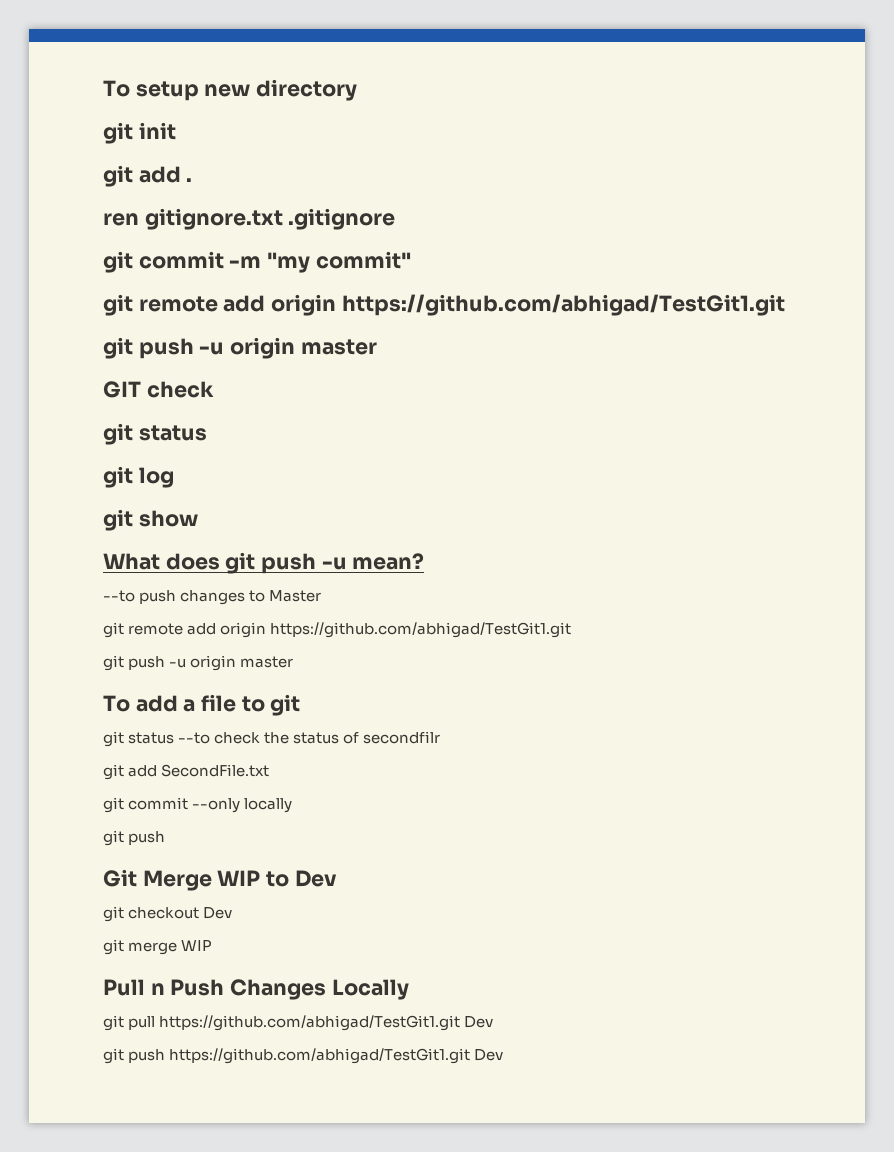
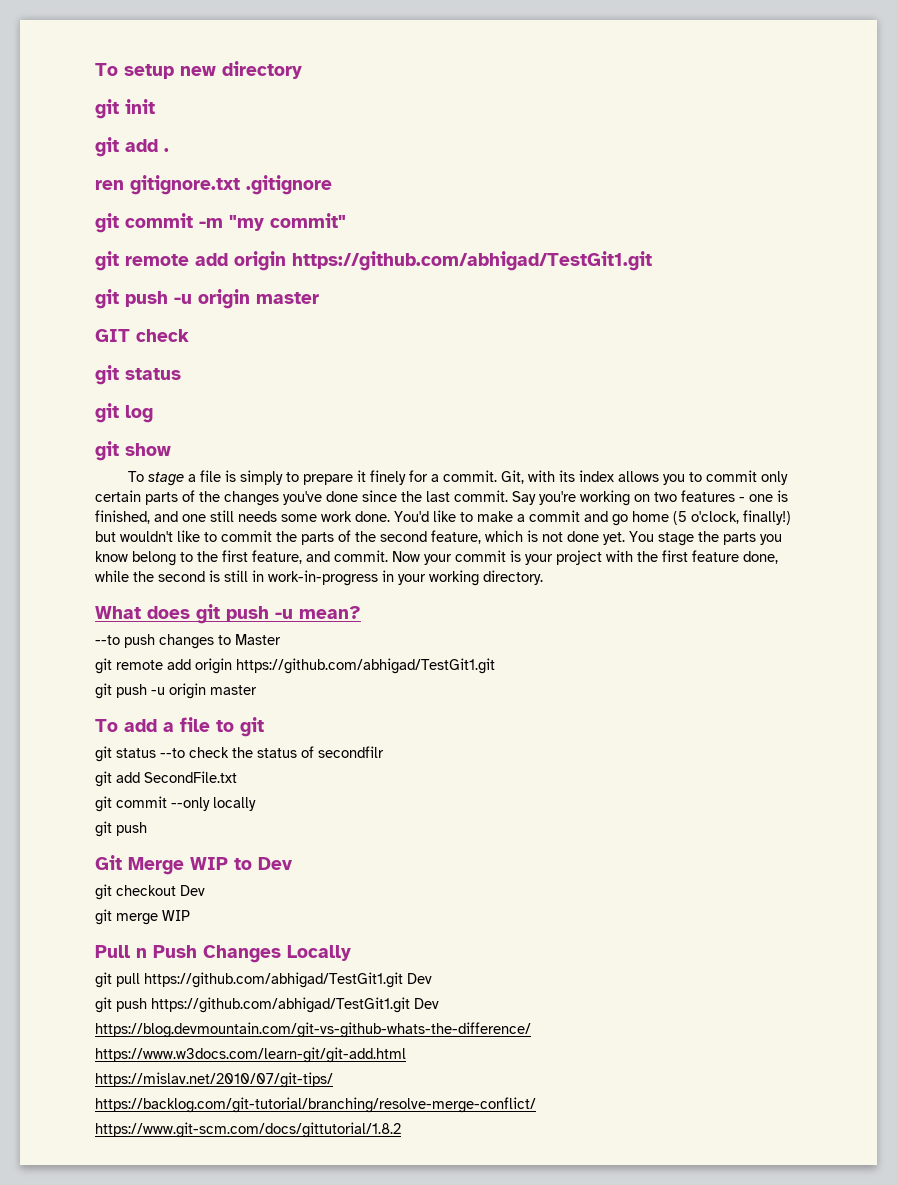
(198, 518) none -> [128,470,789,486] [95,490,788,506] [95,510,791,526] [95,530,782,546] [95,550,778,566] [95,570,543,586] // To stage a file is simply to prepare it finely for a commit. Git, with its index allows you to commit only certain parts of the changes you've done since the last commit. Say you're working on two features - one is finished, and one still needs some work done. You'd like to make a commit and go home (5 o'clock, finally!) but wouldn't like to commit the parts of the second feature, which is not done yet. You stage the parts you know belong to the first feature, and commit. Now your commit is your project with the first feature done, while the second is still in work-in-progress in your working directory.
(504, 1055) none -> [95,1022,531,1038] [95,1047,406,1063] [95,1072,333,1088] [95,1097,536,1113] [95,1122,401,1138] // https://blog.devmountain.com/git-vs-github-whats-the-difference/ // https://www.w3docs.com/learn-git/git-add.html // https://mislav.net/2010/07/git-tips/ // https://backlog.com/git-tutorial/branching/resolve-merge-conflict/ // https://www.git-scm.com/docs/gittutorial/1.8.2

